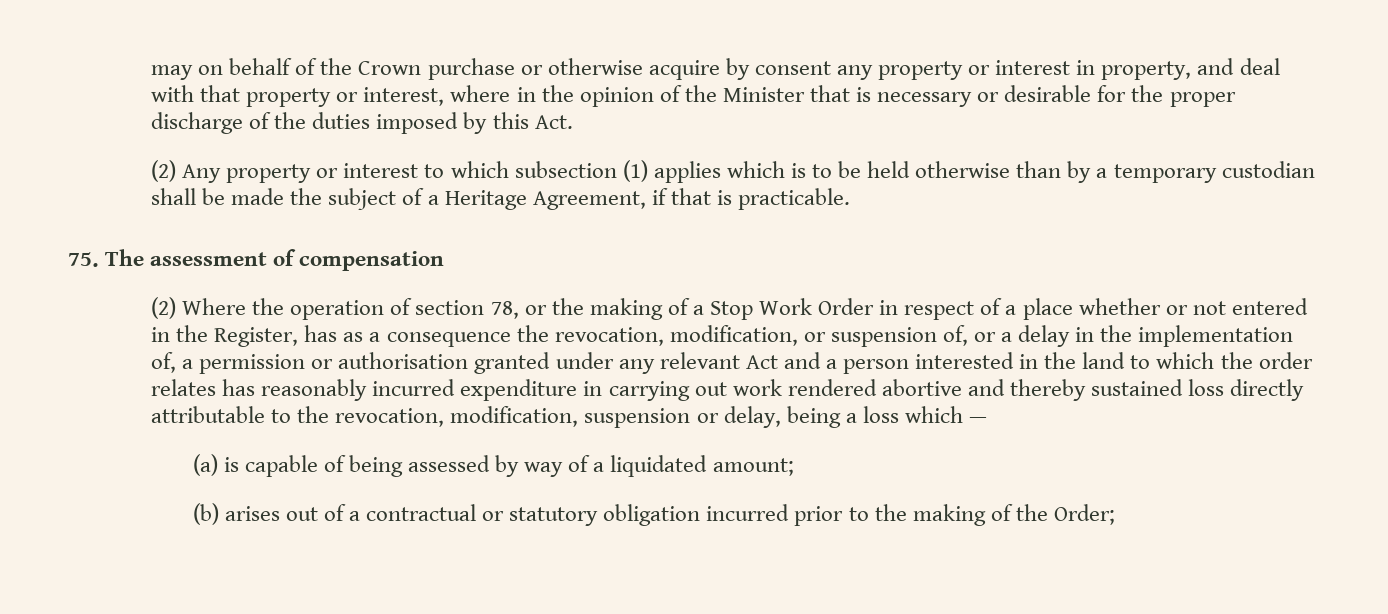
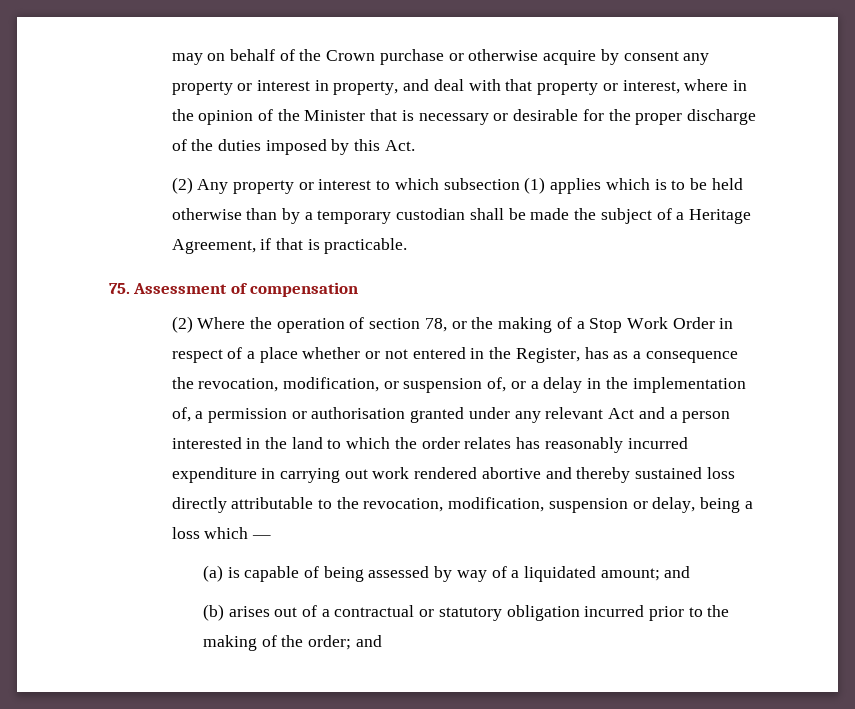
[105,249,268,266] The assessment -> [133,283,228,294] Assessment
(794, 467) none -> [664,566,691,578] and
[1053,504,1115,525] Order; -> [307,635,382,650] order; and

